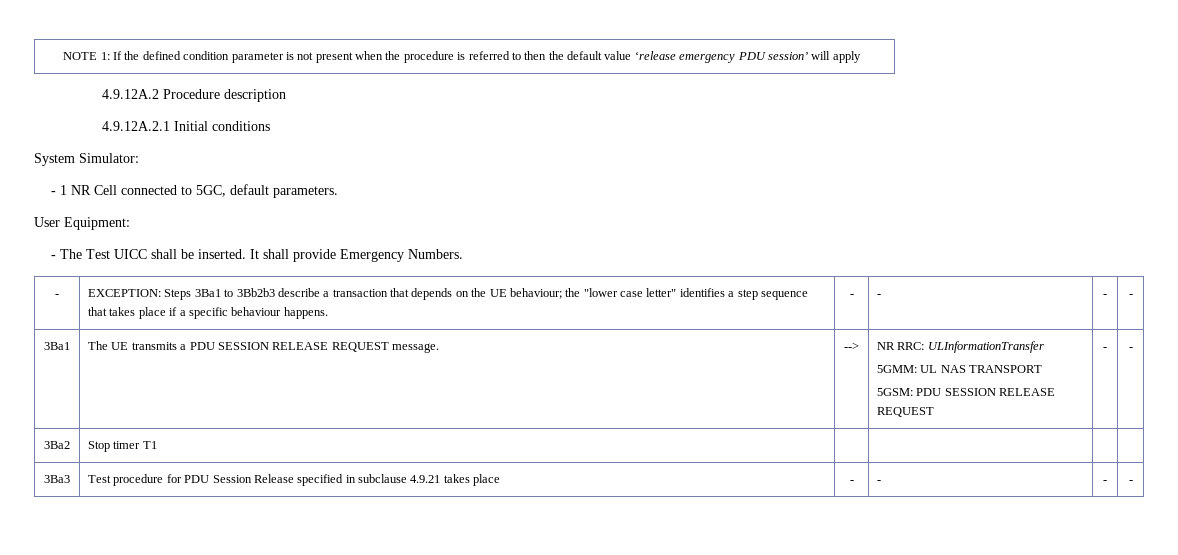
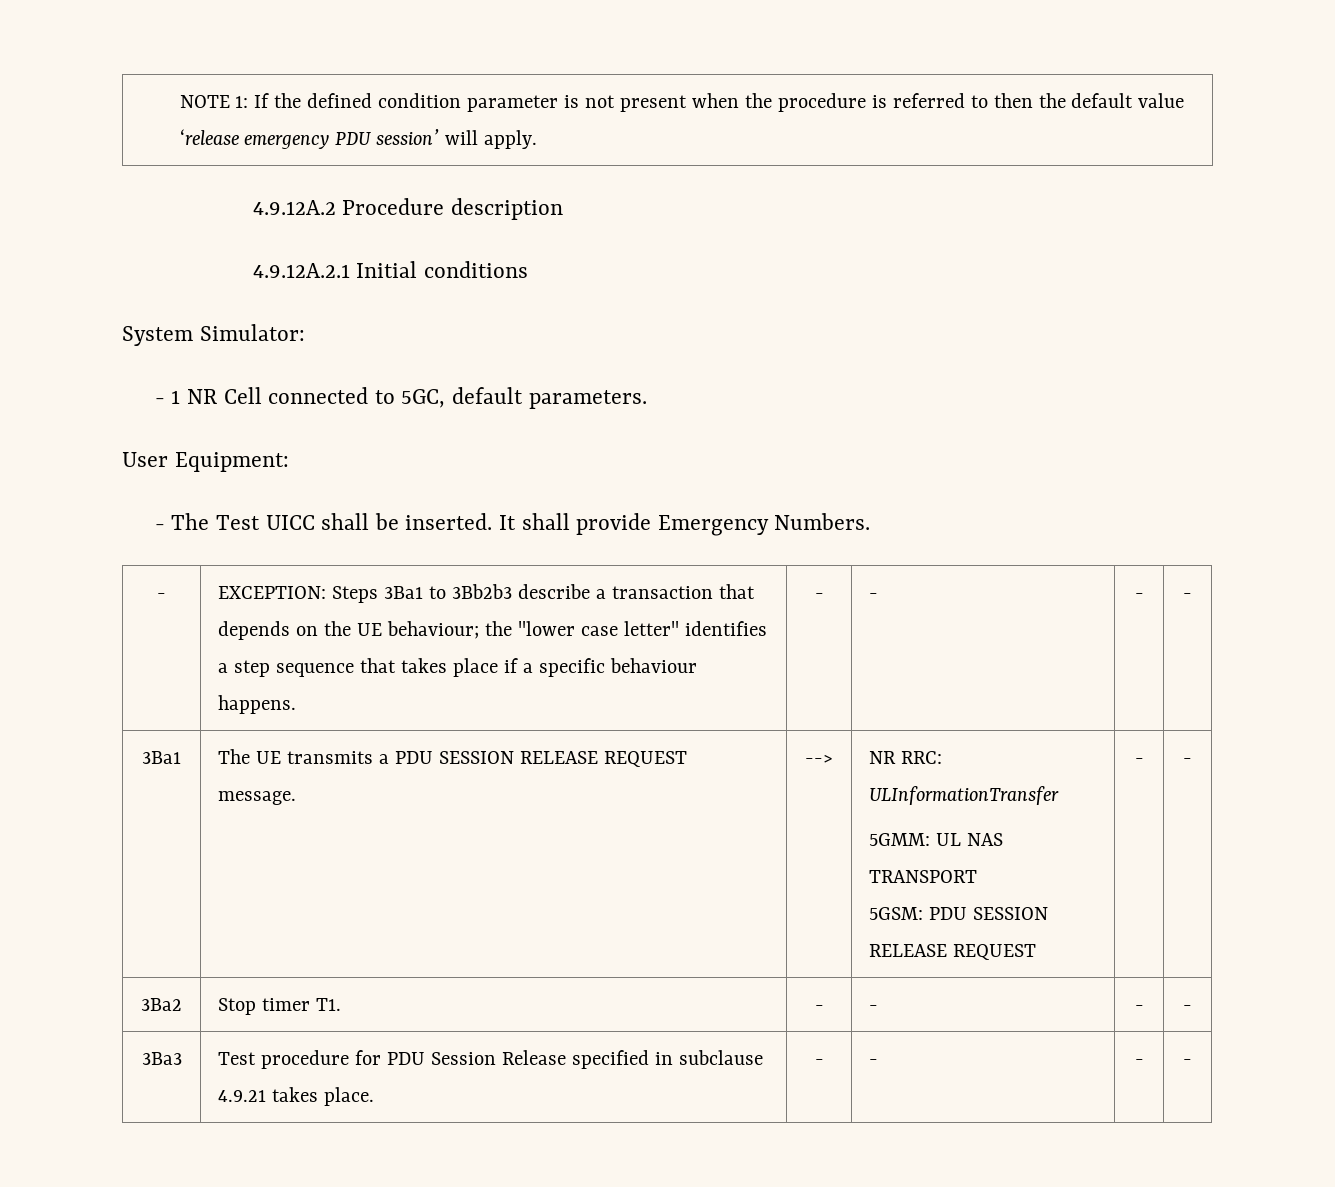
[832,51,861,63] apply -> [484,130,538,149] apply.
[142,441,157,449] T1 | | | | -> [316,998,342,1011] [814,1005,824,1011] [869,1005,879,1011] [1134,1005,1144,1011] [1183,1005,1192,1011] T1. | - | - | - | -
[473,474,501,486] place -> [324,1087,375,1106] place.

